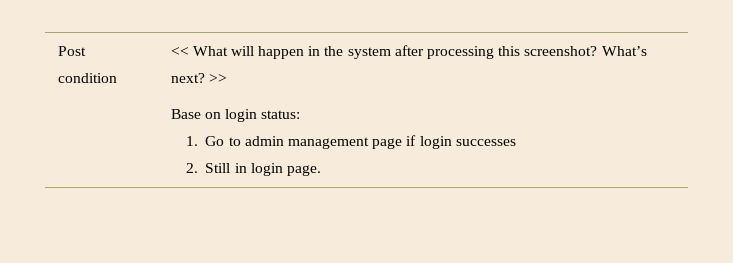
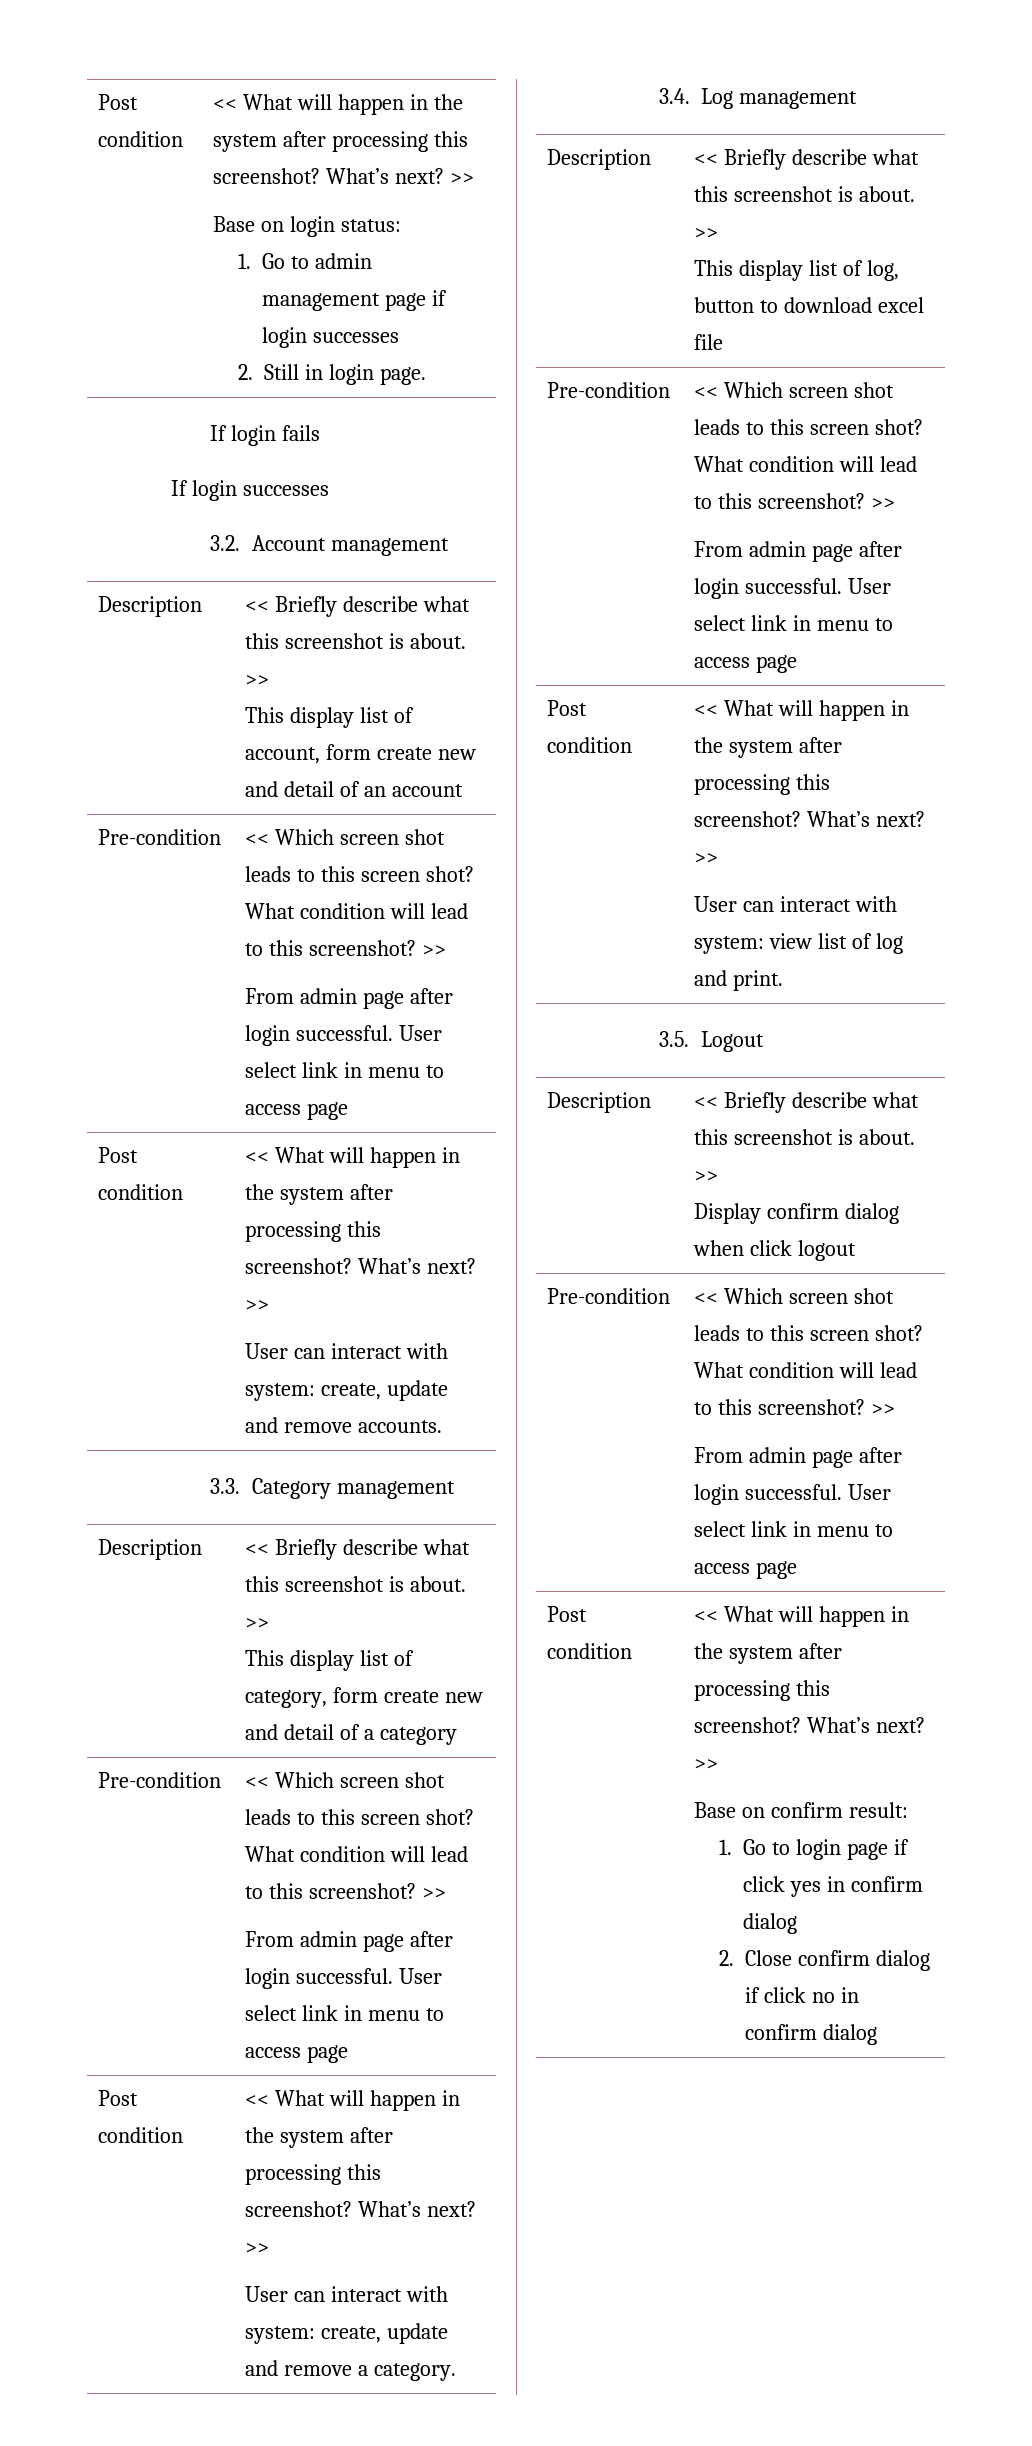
(322, 170) none -> [209,425,320,446] [171,480,329,501] [209,535,449,556] [98,596,203,617] [245,596,470,617] [245,633,466,649] [245,675,270,686] [245,707,414,728] [245,744,476,764] [245,781,463,797] [98,829,222,845] [245,829,445,845] [245,866,474,882] [245,903,468,919] [245,940,446,956] [245,988,453,1009] [245,1025,443,1046] [245,1062,444,1078] [245,1102,349,1120] [98,1147,139,1163] [98,1184,184,1200] [245,1147,460,1168] [245,1184,394,1205] [245,1221,382,1242] [245,1258,477,1274] [245,1300,270,1311] [245,1343,448,1359] [245,1380,449,1401] [245,1417,443,1433] [209,1478,455,1499] [98,1539,203,1560] [245,1539,470,1560] [245,1576,466,1592] [245,1618,270,1629] [245,1650,414,1671] [245,1687,483,1708] [245,1724,457,1745] [98,1772,222,1788] [245,1772,445,1788] [245,1809,474,1825] [245,1846,468,1862] [245,1883,446,1899] [245,1931,453,1952] [245,1968,443,1989] [245,2005,444,2021] [245,2045,349,2063] [98,2090,139,2106] [98,2127,184,2143] [245,2090,460,2111] [245,2127,394,2148] [245,2164,382,2185] [245,2201,477,2217] [245,2243,270,2254] [245,2286,448,2302] [245,2323,449,2344] [245,2360,456,2381] [658,88,857,109] [547,149,652,170] [694,149,919,170] [694,186,915,202] [694,228,719,239] [694,260,899,281] [694,297,924,313] [694,334,724,350] [547,382,671,398] [694,382,894,398] [694,419,923,435] [694,456,917,472] [694,493,895,509] [694,541,902,562] [694,578,892,599] [694,615,893,631] [694,655,798,673] [547,700,588,716] [547,737,633,753] [694,700,909,721] [694,737,843,758] [694,774,831,795] [694,811,926,827] [694,853,719,864] [694,896,897,912] [694,933,903,954] [694,970,784,991] [658,1031,764,1052] [547,1092,652,1113] [694,1092,919,1113] [694,1129,915,1145] [694,1171,719,1182] [694,1203,900,1224] [693,1240,857,1261] [547,1288,671,1304] [694,1288,894,1304] [694,1325,923,1341] [694,1362,917,1378] [694,1399,895,1415] [694,1447,902,1468] [694,1484,892,1505] [694,1521,893,1537] [694,1561,798,1579] [547,1606,588,1622] [547,1643,633,1659] [694,1606,909,1627] [694,1643,843,1664] [694,1680,831,1701] [694,1717,926,1733] [694,1759,719,1770] [694,1802,908,1818] [719,1839,910,1860] [743,1876,924,1897] [743,1913,798,1934] [719,1950,931,1971] [745,1987,860,2003] [745,2024,878,2045] // If login fails // If login successes // 3.2. Account management // Description | << Briefly describe what this screenshot is about. >> // This display list of account, form create new and detail of an account // Pre-condition | << Which screen shot leads to this screen shot? What condition will lead to this screenshot? >> // From admin page after login successful. User select link in menu to access page // Post condition | << What will happen in the system after processing this screenshot? What’s next? >> // User can interact with system: create, update and remove accounts. // 3.3. Category management // Description | << Briefly describe what this screenshot is about. >> // This display list of category, form create new and detail of a category // Pre-condition | << Which screen shot leads to this screen shot? What condition will lead to this screenshot? >> // From admin page after login successful. User select link in menu to access page // Post condition | << What will happen in the system after processing this screenshot? What’s next? >> // User can interact with system: create, update and remove a category. // 3.4. Log management // Description | << Briefly describe what this screenshot is about. >> // This display list of log, button to download excel file // Pre-condition | << Which screen shot leads to this screen shot? What condition will lead to this screenshot? >> // From admin page after login successful. User select link in menu to access page // Post condition | << What will happen in the system after processing this screenshot? What’s next? >> // User can interact with system: view list of log and print. // 3.5. Logout // Description | << Briefly describe what this screenshot is about. >> // Display confirm dialog when click logout // Pre-condition | << Which screen shot leads to this screen shot? What condition will lead to this screenshot? >> // From admin page after login successful. User select link in menu to access page // Post condition | << What will happen in the system after processing this screenshot? What’s next? >> // Base on confirm result: // 1. Go to login page if click yes in confirm dialog // 2. Close confirm dialog if click no in confirm dialog

